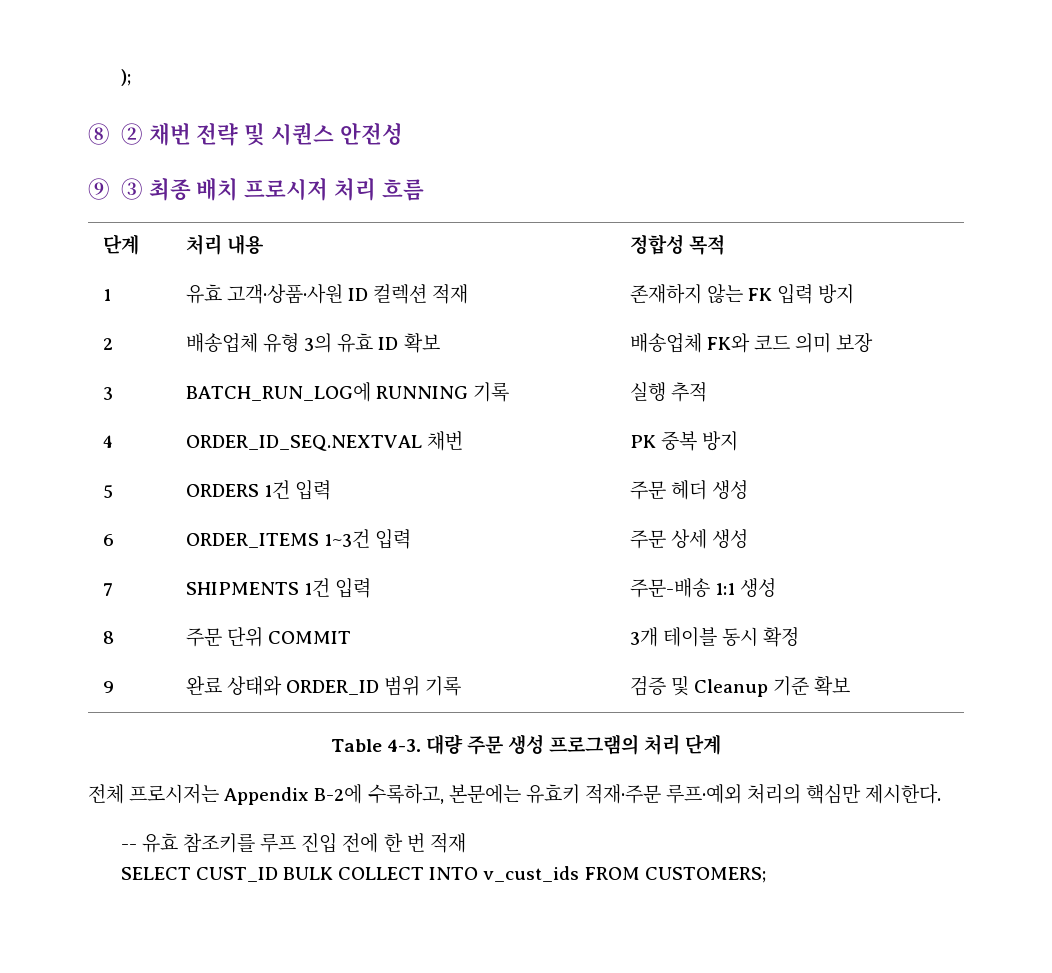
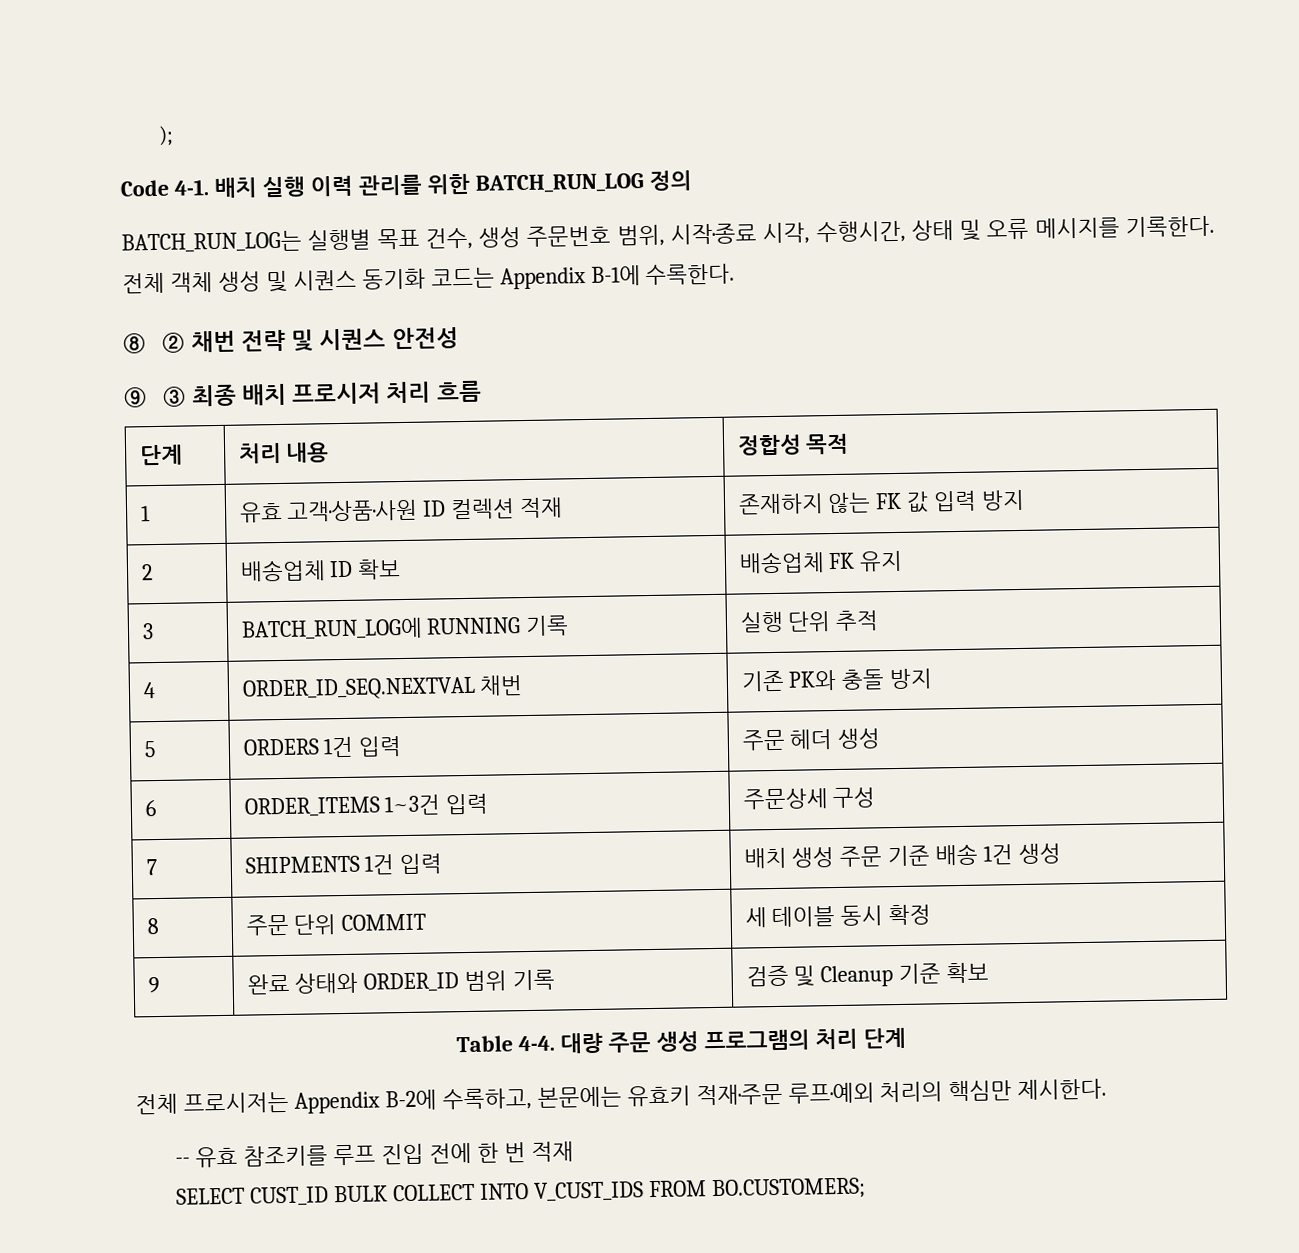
(131, 77) none -> [120,170,692,199] [121,215,1216,254] [122,263,736,294] // Code 4-1. 배치 실행 이력 관리를 위한 BATCH_RUN_LOG 정의 // BATCH_RUN_LOG는 실행별 목표 건수, 생성 주문번호 범위, 시작·종료 시각, 수행시간, 상태 및 오류 메시지를 기록한다. 전체 객체 생성 및 시퀀스 동기화 코드는 Appendix B-1에 수록한다.
(773, 294) none -> [906,491,930,513] 값
[262,333,374,353] 유형 3의 유효 -> (326, 570) none
[706,333,874,353] FK와 코드 의미 보장 -> [828,550,904,572] FK 유지
(666, 392) none -> [787,611,832,632] 단위
[629,431,697,451] PK 중복 -> [740,669,886,692] 기존 PK와 충돌
[629,529,749,549] 주문 상세 생성 -> [742,787,876,810] 주문상세 구성
[629,578,735,598] 주문-배송 1:1 -> [743,843,1014,869] 배치 생성 주문 기준 배송 1건
[629,627,658,647] 3개 -> [744,907,767,928] 세
[386,739,421,752] 4-3. -> [518,1035,556,1052] 4-4.
[483,866,766,883] v_cust_ids FROM CUSTOMERS; -> [534,1177,867,1202] V_CUST_IDS FROM BO.CUSTOMERS;

